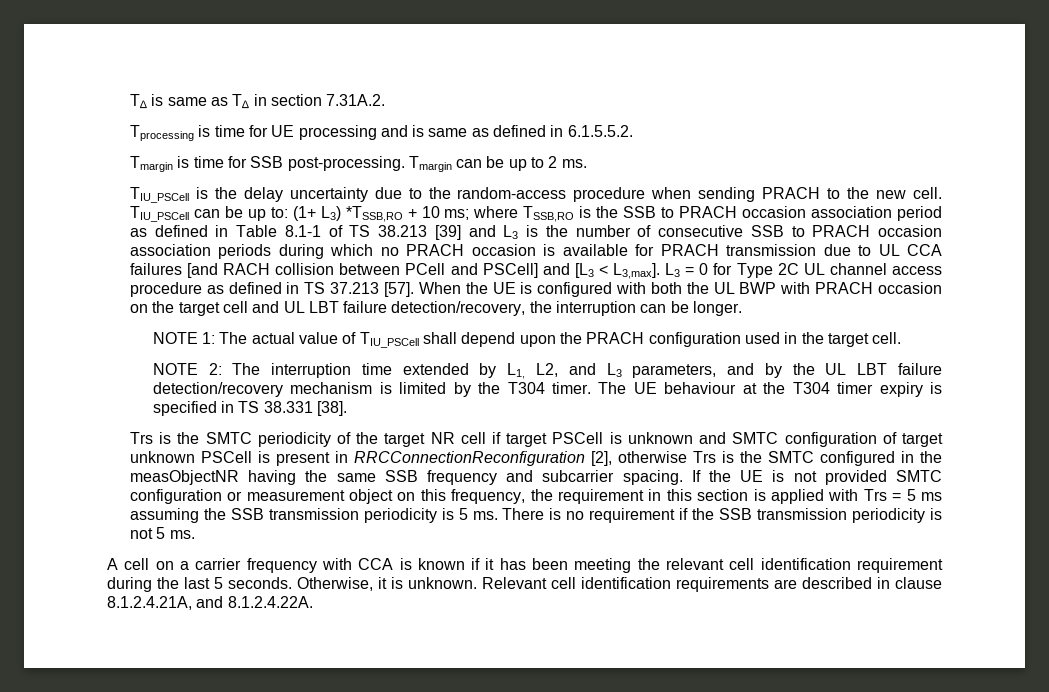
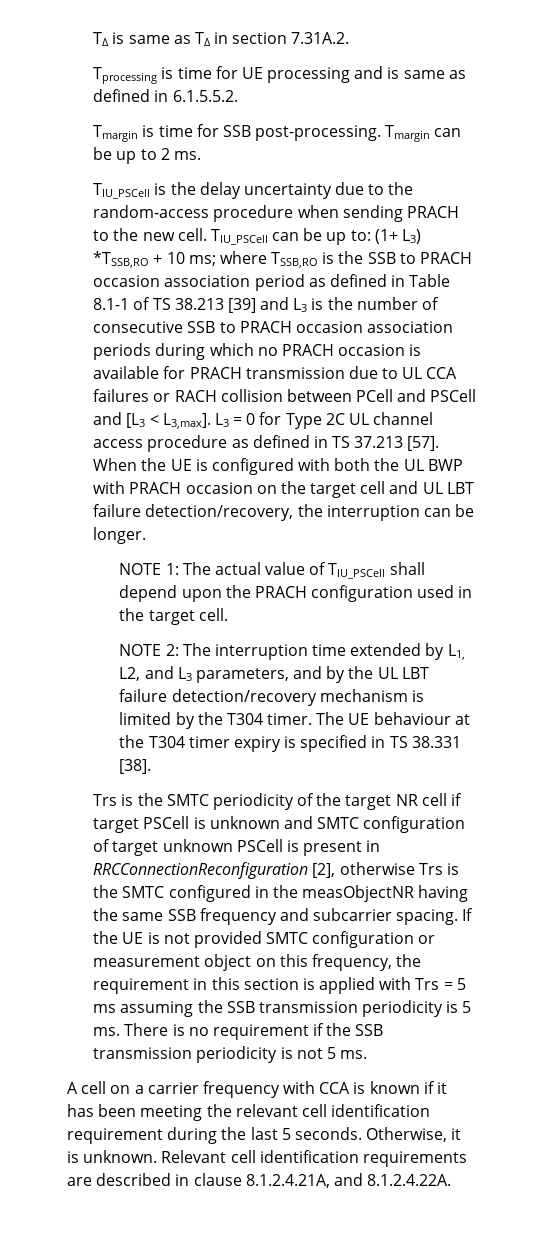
[187,263,219,278] [and -> [153,393,171,402] or
[482,263,538,278] PSCell] -> [430,389,477,402] PSCell

